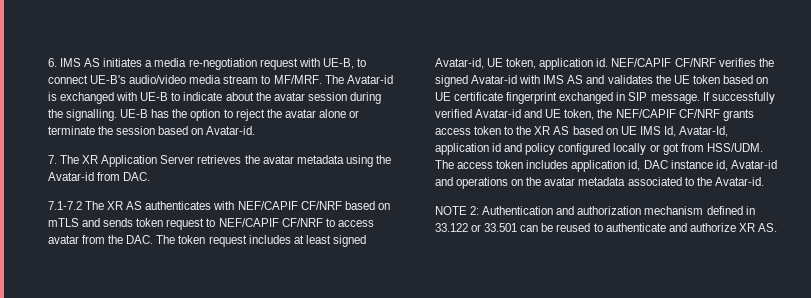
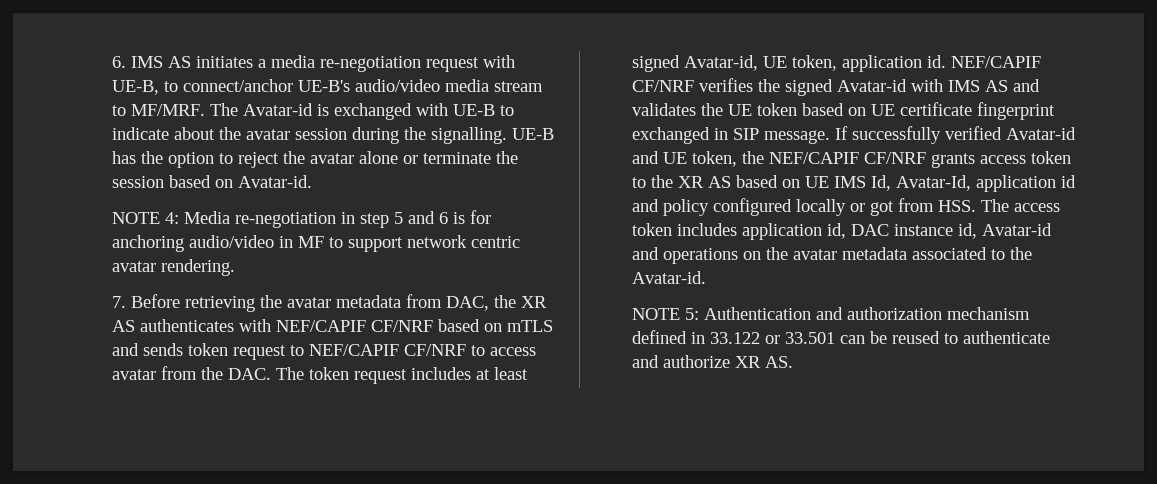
[47,75,88,84] connect -> [182,79,293,92] connect/anchor
[47,155,391,167] [47,172,151,181] [47,201,104,210] 7. The XR Application Server retrieves the avatar metadata using the Avatar-id from DAC. // 7.1-7.2 The -> [111,210,491,228] [111,235,520,252] [111,259,235,276] [111,294,516,312] NOTE 4: Media re-negotiation in step 5 and 6 is for anchoring audio/video in MF to support network centric avatar rendering. // 7. Before retrieving the avatar metadata from DAC, the
[706,143,763,152] HSS/UDM. -> [937,200,976,212] HSS.
[469,206,479,215] 2: -> [684,308,699,320] 5:

